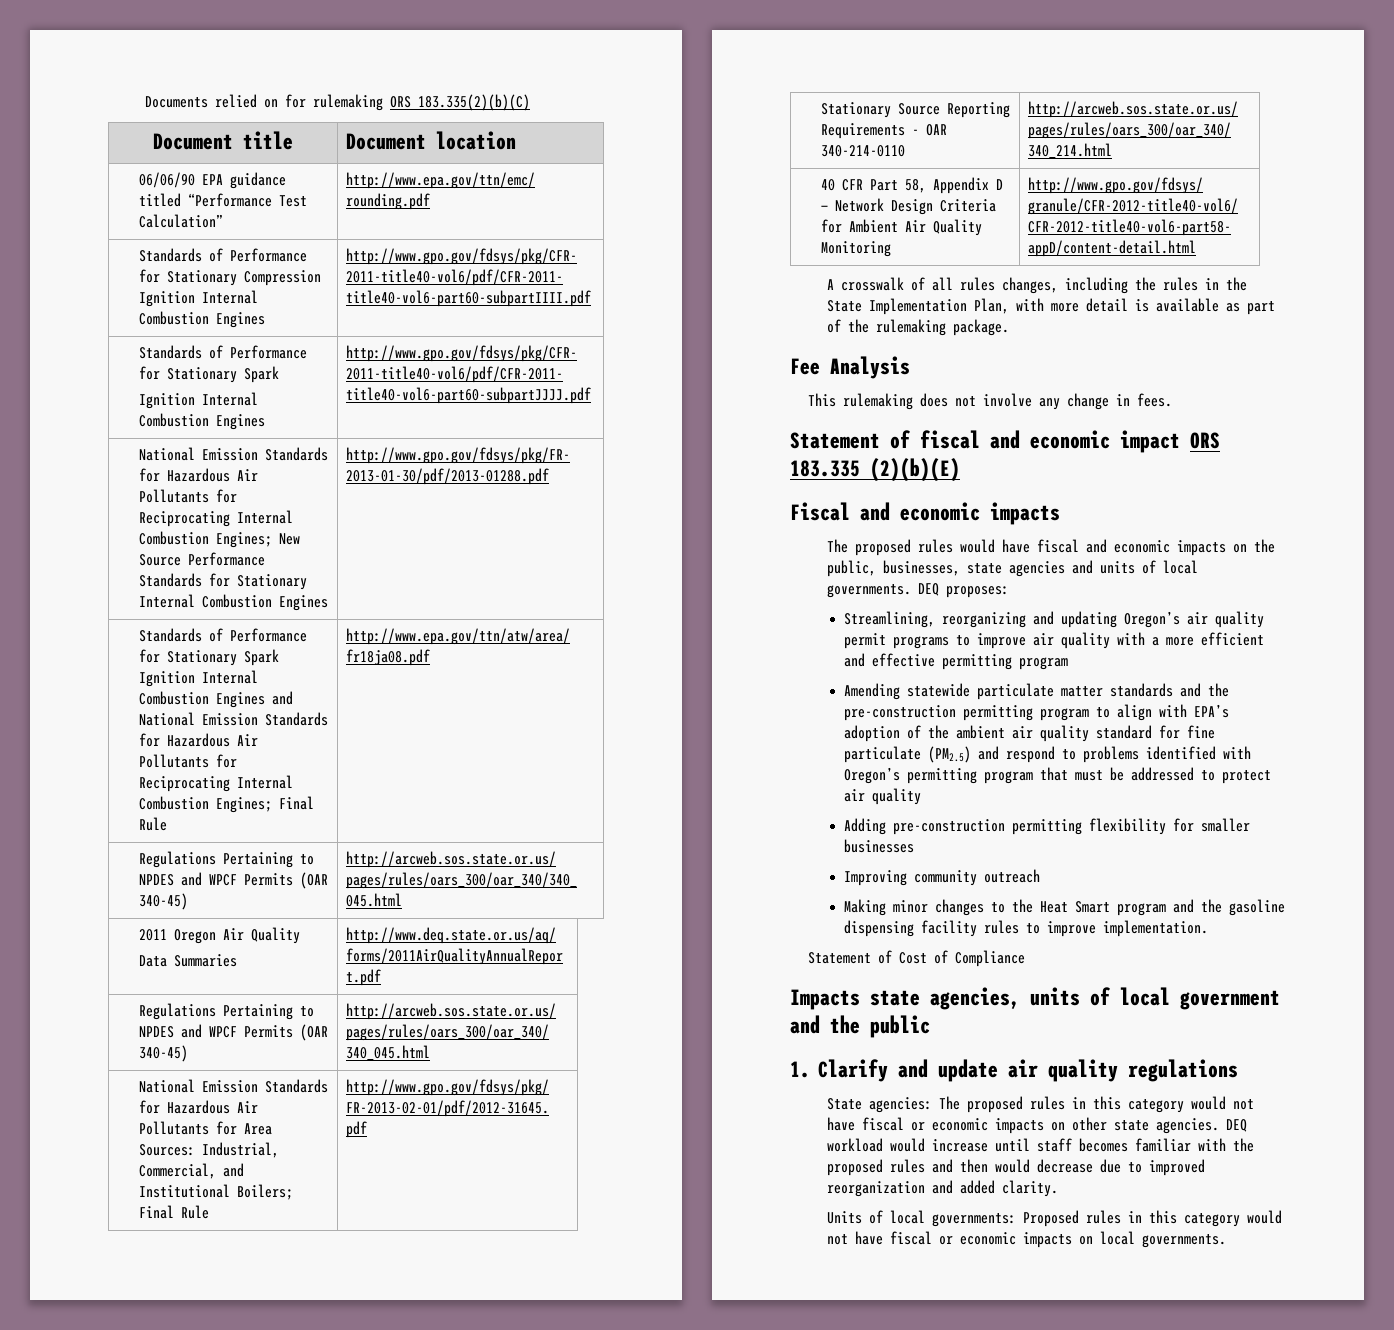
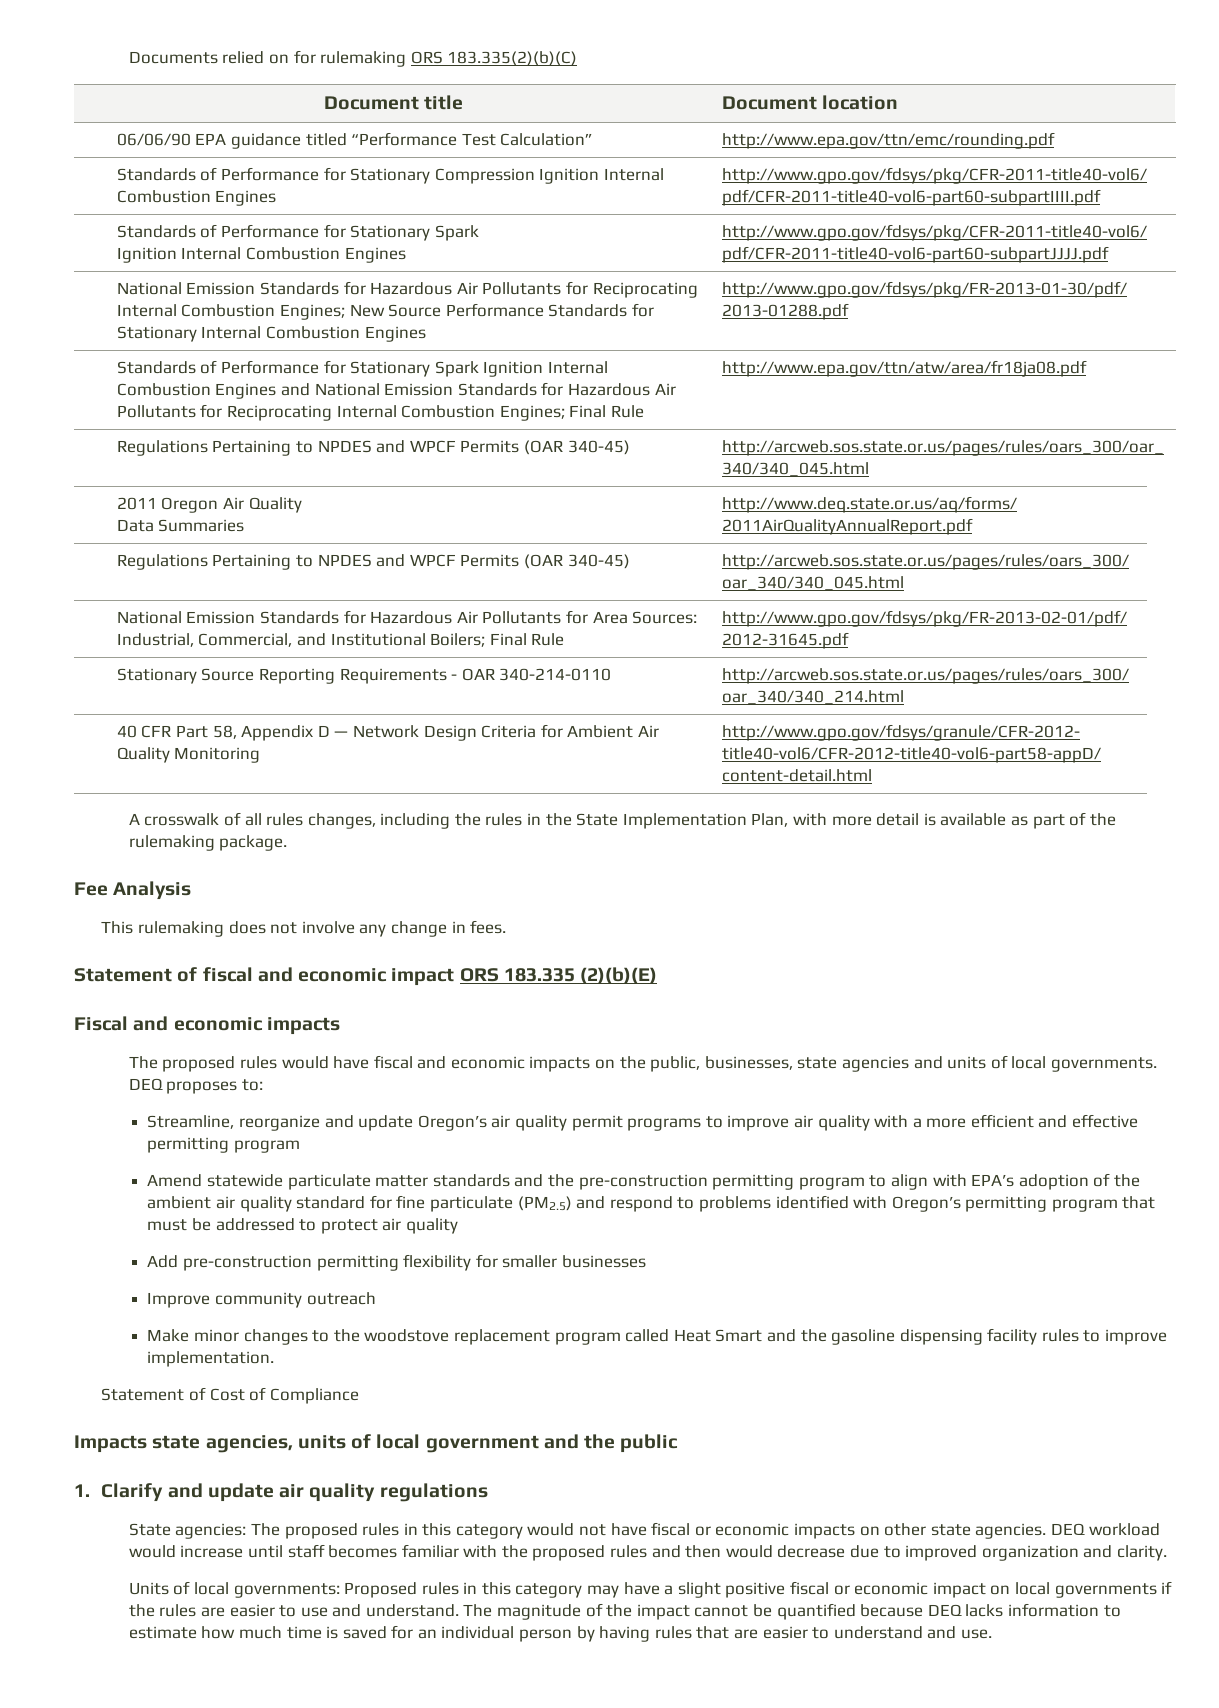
[945,586,1009,598] [843,611,1117,628] proposes: // Streamlining, reorganizing and updating -> [166,1079,263,1094] [147,1115,414,1131] proposes to: // Streamline, reorganize and update
[843,683,900,700] Amending -> [147,1174,203,1187] Amend
[843,818,886,835] Adding -> [147,1255,179,1268] Add
[843,870,907,886] Improving -> [147,1292,211,1308] Improve
[843,899,886,916] Making -> [147,1329,190,1342] Make
(1033, 906) none -> [364,1329,670,1345] woodstove replacement program called
[1116,903,1166,916] program -> (763, 1335) none
[826,1180,995,1197] reorganization and added -> [981,1545,1113,1561] organization and
[1246,1210,1282,1224] [826,1231,1072,1248] would not have fiscal or economic impacts -> [587,1581,986,1598] may have a slight positive fiscal or economic impact
[1141,1234,1226,1248] governments. -> [1054,1581,1173,1598] [128,1603,1121,1620] [128,1625,992,1642] governments if the rules are easier to use and understand. The magnitude of the impact cannot be quantified because DEQ lacks information to estimate how much time is saved for an individual person by having rules that are easier to understand and use.

